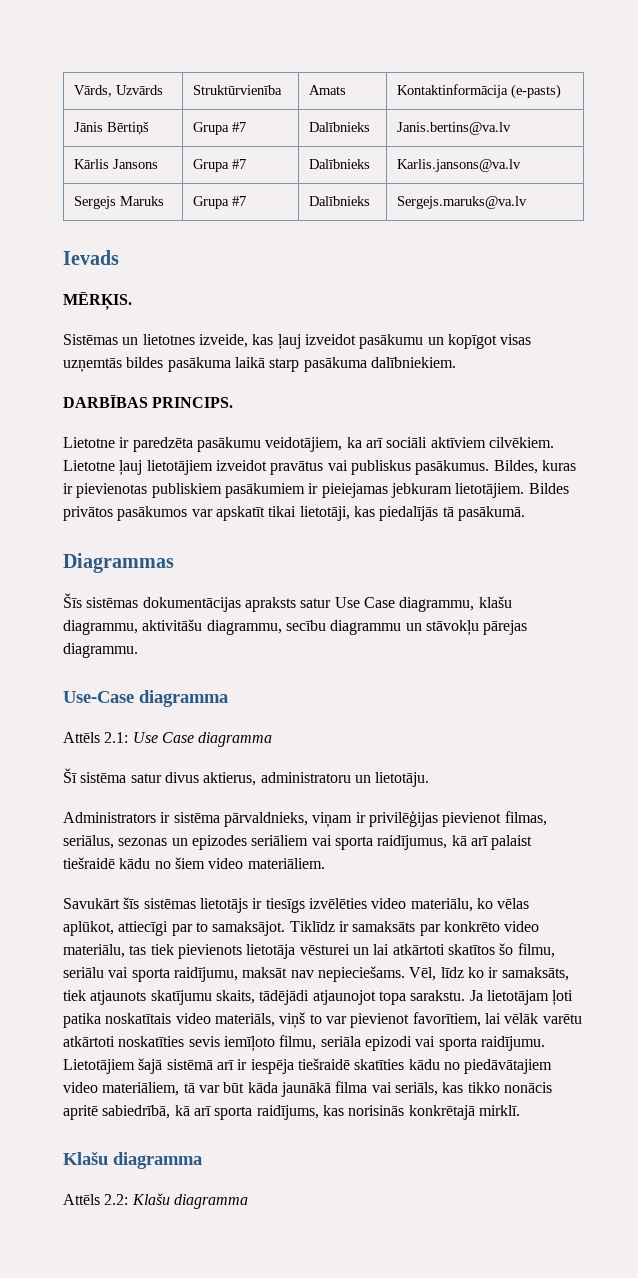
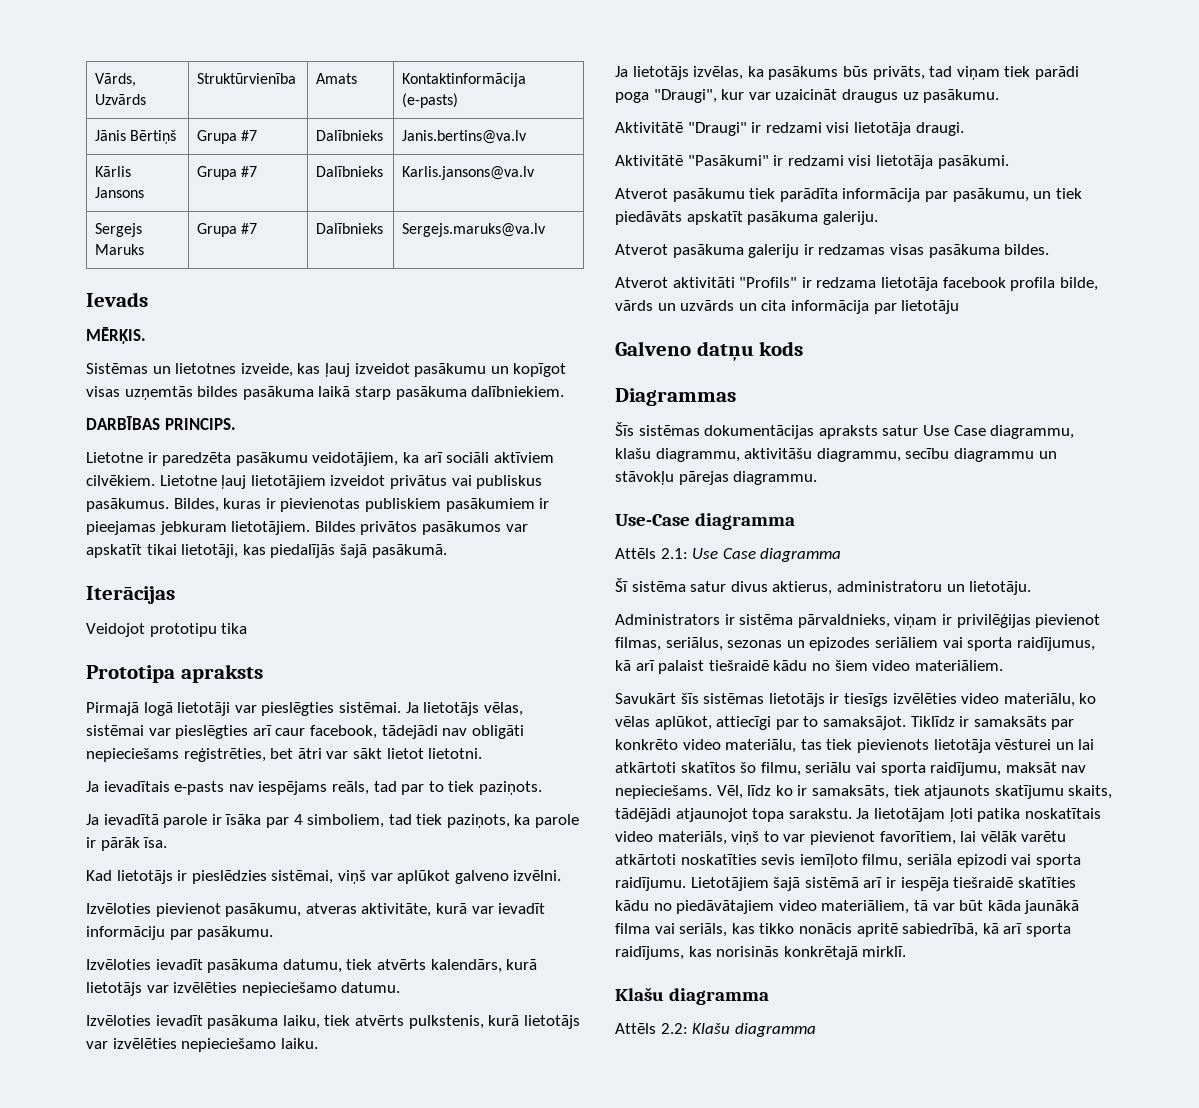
[270,461,324,475] pravātus -> [389,475,447,489] privātus
[321,483,388,498] pieiejamas -> [86,521,156,535] pieejamas
[442,507,454,517] tā -> [339,544,367,558] šajā
(525, 513) none -> [86,586,175,604] [86,623,248,637] [86,664,263,683] [86,702,523,716] [86,725,524,739] [86,748,483,762] [86,781,542,795] [86,814,580,828] [86,837,168,851] [86,870,562,884] [86,903,546,917] [86,926,274,940] [86,959,538,973] [86,982,401,996] [86,1015,580,1029] [86,1038,318,1052] [615,66,1079,80] [615,89,1000,103] [615,122,964,136] [615,155,1009,169] [615,188,1082,202] [615,211,878,225] [615,244,1050,258] [615,277,1098,291] [615,300,960,314] [615,341,804,361] // Iterācijas // Veidojot prototipu tika // Prototipa apraksts // Pirmajā logā lietotāji var pieslēgties sistēmai. Ja lietotājs vēlas, sistēmai var pieslēgties arī caur facebook, tādejādi nav obligāti nepieciešams reģistrēties, bet ātri var sākt lietot lietotni. // Ja ievadītais e-pasts nav iespējams reāls, tad par to tiek paziņots. // Ja ievadītā parole ir īsāka par 4 simboliem, tad tiek paziņots, ka parole ir pārāk īsa. // Kad lietotājs ir pieslēdzies sistēmai, viņš var aplūkot galveno izvēlni. // Izvēloties pievienot pasākumu, atveras aktivitāte, kurā var ievadīt informāciju par pasākumu. // Izvēloties ievadīt pasākuma datumu, tiek atvērts kalendārs, kurā lietotājs var izvēlēties nepieciešamo datumu. // Izvēloties ievadīt pasākuma laiku, tiek atvērts pulkstenis, kurā lietotājs var izvēlēties nepieciešamo laiku. // Ja lietotājs izvēlas, ka pasākums būs privāts, tad viņam tiek parādi poga "Draugi", kur var uzaicināt draugus uz pasākumu. // Aktivitātē "Draugi" ir redzami visi lietotāja draugi. // Aktivitātē "Pasākumi" ir redzami visi lietotāja pasākumi. // Atverot pasākumu tiek parādīta informācija par pasākumu, un tiek piedāvāts apskatīt pasākuma galeriju. // Atverot pasākuma galeriju ir redzamas visas pasākuma bildes. // Atverot aktivitāti "Profils" ir redzama lietotāja facebook profila bilde, vārds un uzvārds un cita informācija par lietotāju // Galveno datņu kods

